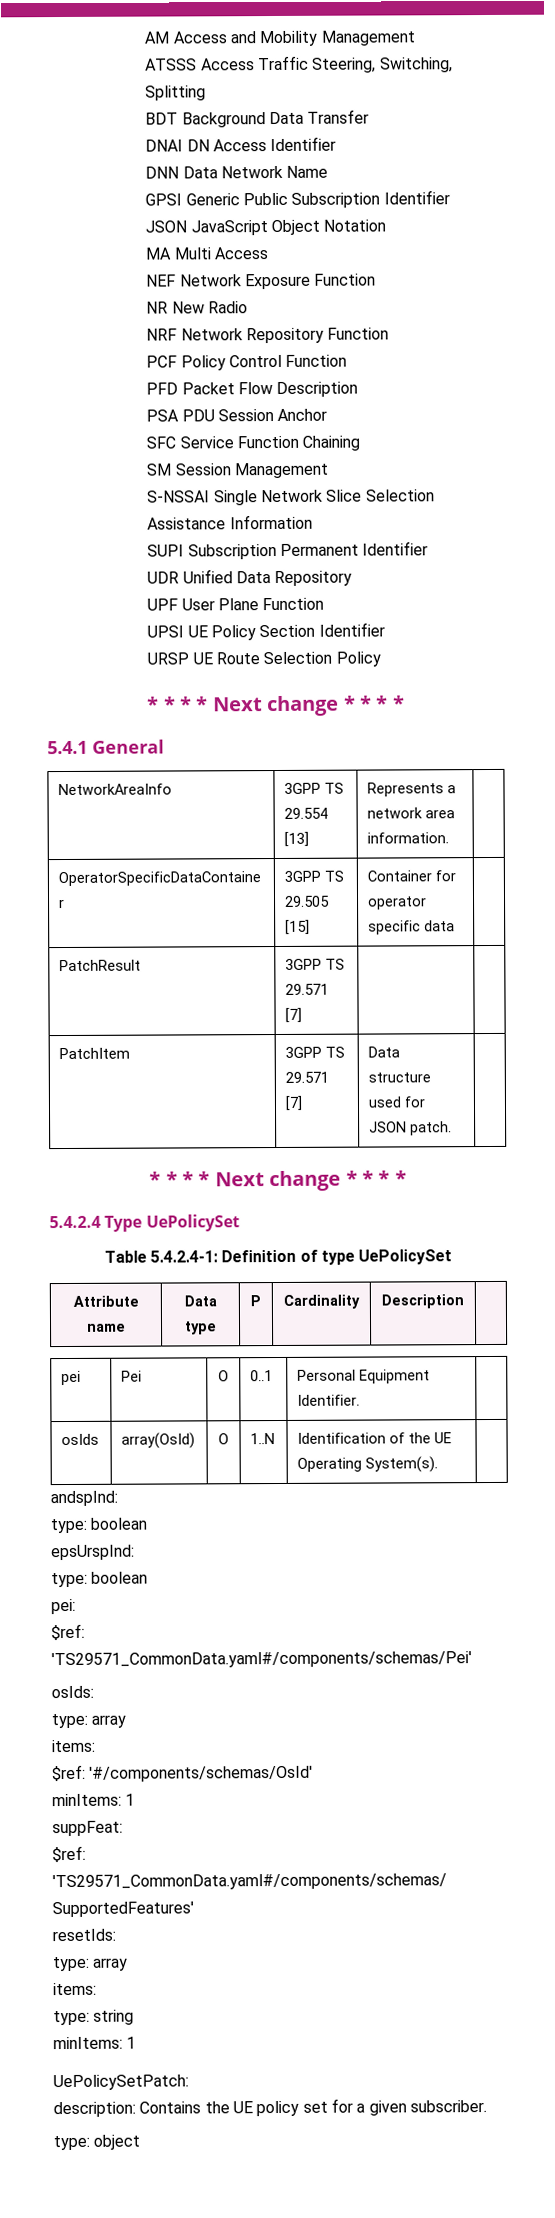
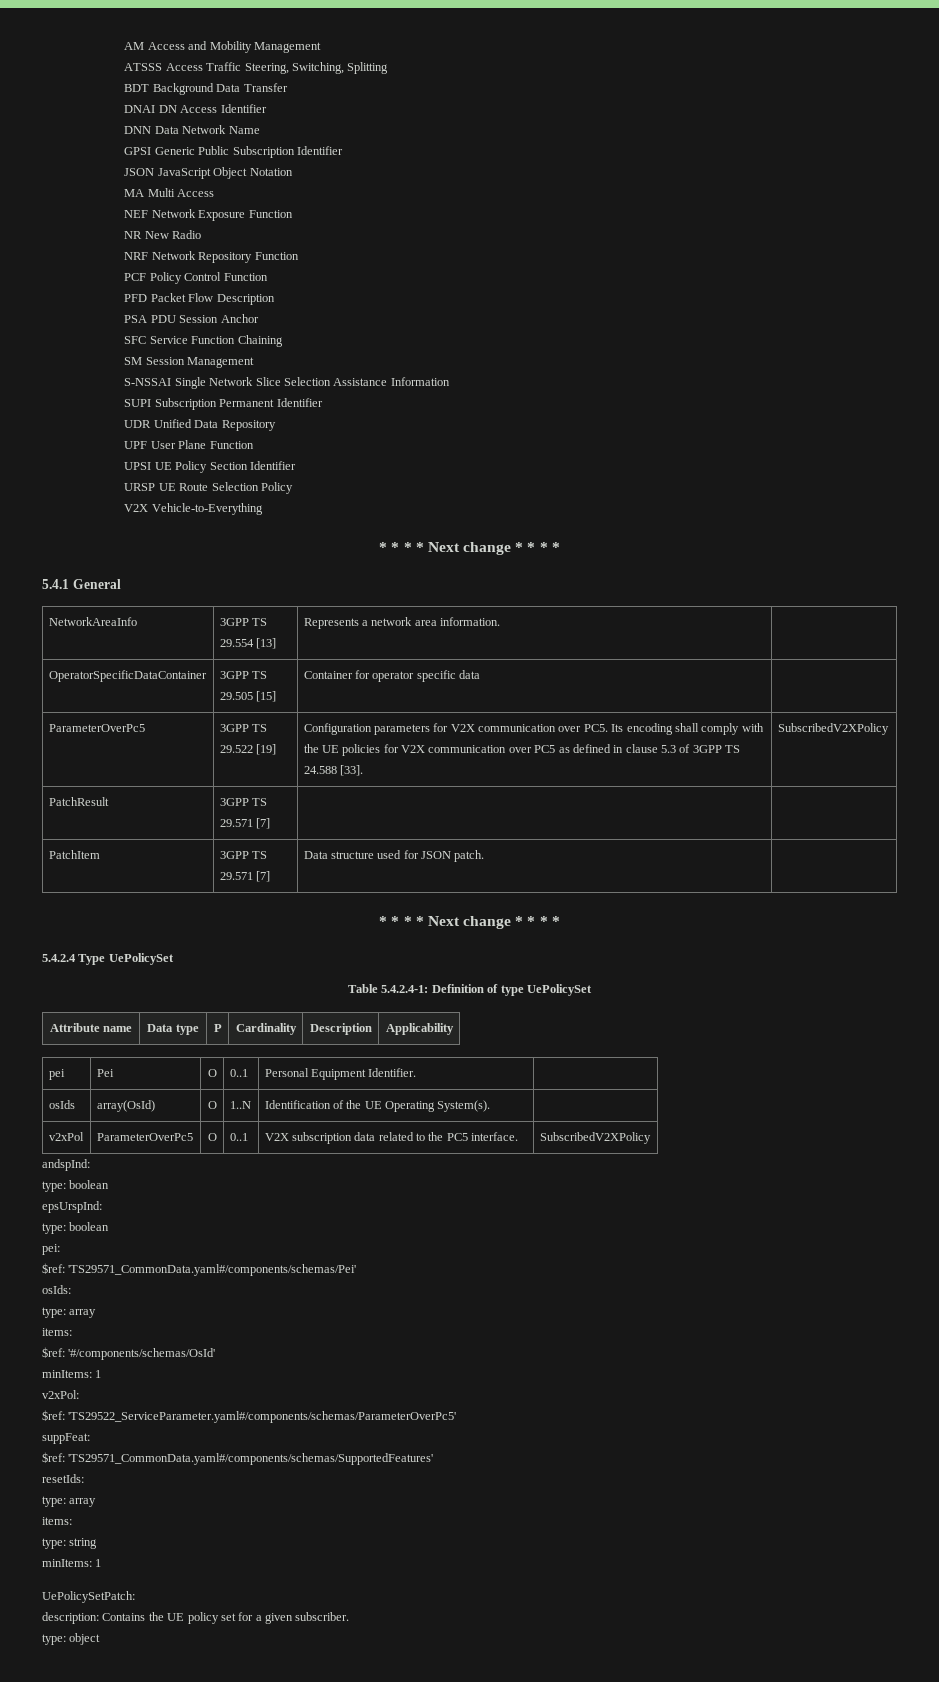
(381, 659) none -> [124,503,263,515] // V2X Vehicle-to-Everything
(456, 926) none -> [48,724,145,732] [219,724,267,732] [219,744,276,755] [303,723,764,735] [303,744,741,756] [303,765,363,776] [777,723,889,735] // ParameterOverPc5 | 3GPP TS 29.522 [19] | Configuration parameters for V2X communication over PC5. Its encoding shall comply with the UE policies for V2X communication over PC5 as defined in clause 5.3 of 3GPP TS 24.588 [33]. | SubscribedV2XPolicy
(464, 1301) none -> [385,1023,454,1035] Applicability
(439, 1464) none -> [48,1132,84,1141] [96,1133,193,1141] [207,1133,217,1141] [229,1133,248,1141] [264,1132,519,1144] [539,1132,651,1144] // v2xPol | ParameterOverPc5 | O | 0..1 | V2X subscription data related to the PC5 interface. | SubscribedV2XPolicy
(136, 1799) none -> [42,1390,79,1399] [42,1410,457,1423] // v2xPol: // $ref: 'TS29522_ServiceParameter.yaml#/components/schemas/ParameterOverPc5'

